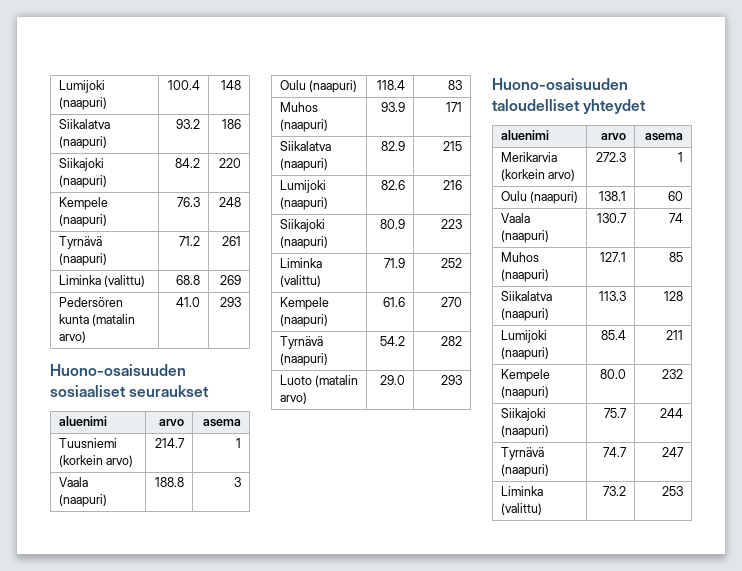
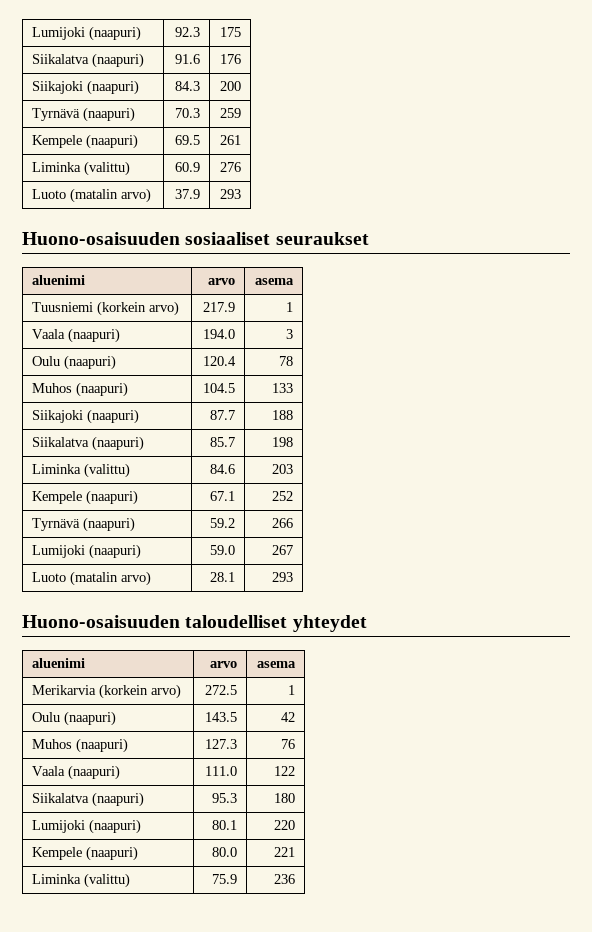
[58,80,105,93] [58,97,107,110] [168,80,201,90] [221,80,242,90] [58,119,110,129] [58,136,107,149] [176,119,201,129] [222,119,242,129] [58,158,104,171] [58,175,107,188] [175,158,201,168] [219,158,242,168] [58,197,108,210] [58,214,107,227] [177,197,201,207] [219,197,242,207] [58,236,102,249] [58,253,107,266] [179,236,201,246] Lumijoki (naapuri) | 100.4 | 148 // Siikalatva (naapuri) | 93.2 | 186 // Siikajoki (naapuri) | 84.2 | 220 // Kempele (naapuri) | 76.3 | 248 // Tyrnävä (naapuri) | 71.2 -> [31,26,141,41] [175,27,201,37] [220,27,242,37] [31,53,144,68] [175,54,201,64] [220,54,242,64] [31,80,139,95] [175,81,201,91] [220,81,242,91] [31,107,135,122] [175,108,201,118] [220,108,242,118] [31,134,138,149] [175,135,201,145] Lumijoki (naapuri) | 92.3 | 175 // Siikalatva (naapuri) | 91.6 | 176 // Siikajoki (naapuri) | 84.3 | 200 // Tyrnävä (naapuri) | 70.3 | 259 // Kempele (naapuri) | 69.5
[176,275,201,285] [220,275,242,285] [58,297,123,307] [58,314,135,326] [58,331,86,343] [176,297,201,307] 68.8 | 269 // Pedersören kunta (matalin arvo) | 41.0 -> [175,162,201,172] [220,162,242,172] [31,188,151,203] [175,189,201,199] 60.9 | 276 // Luoto (matalin arvo) | 37.9
[155,438,186,448] 214.7 -> [203,302,236,312] 217.9
[155,477,185,487] 188.8 -> [203,329,236,339] 194.0
[377,80,406,90] [448,80,463,90] [279,102,318,112] [279,119,328,132] [381,102,406,112] [446,102,463,112] [279,141,331,151] [279,158,328,171] [381,141,406,151] [443,141,463,151] [279,180,326,193] [279,197,328,210] [381,180,406,190] [443,180,463,190] [279,219,325,232] [279,236,328,249] [380,219,406,229] [441,219,463,229] [279,258,322,268] [279,275,321,287] [384,258,406,268] [441,258,463,268] [279,297,329,310] [279,314,328,327] [383,297,406,307] [441,297,463,307] [279,336,323,349] [279,353,328,366] [380,336,406,346] [441,336,463,346] [279,375,358,387] [279,392,307,404] [380,375,406,385] 118.4 | 83 // Muhos (naapuri) | 93.9 | 171 // Siikalatva (naapuri) | 82.9 | 215 // Lumijoki (naapuri) | 82.6 | 216 // Siikajoki (naapuri) | 80.9 | 223 // Liminka (valittu) | 71.9 | 252 // Kempele (naapuri) | 61.6 | 270 // Tyrnävä (naapuri) | 54.2 | 282 // Luoto (matalin arvo) | 29.0 -> [203,356,237,366] [279,356,294,366] [31,382,128,397] [203,383,236,393] [272,383,294,393] [31,409,139,424] [210,410,236,420] [272,410,294,420] [31,436,144,451] [210,437,236,447] [272,437,294,447] [31,463,130,478] [210,464,236,474] [272,464,294,474] [31,490,138,505] [210,491,236,501] [272,491,294,501] [31,517,135,532] [210,518,236,528] [272,518,294,528] [31,544,141,559] [210,545,236,555] [272,545,294,555] [31,571,151,586] [210,572,236,582] 120.4 | 78 // Muhos (naapuri) | 104.5 | 133 // Siikajoki (naapuri) | 87.7 | 188 // Siikalatva (naapuri) | 85.7 | 198 // Liminka (valittu) | 84.6 | 203 // Kempele (naapuri) | 67.1 | 252 // Tyrnävä (naapuri) | 59.2 | 266 // Lumijoki (naapuri) | 59.0 | 267 // Luoto (matalin arvo) | 28.1
[596,152,627,162] 272.3 -> [205,685,238,695] 272.5
[599,191,627,201] [668,191,684,201] [500,213,530,223] [500,230,549,243] [597,213,628,223] [669,213,684,223] [500,252,539,262] [500,269,549,282] [600,252,627,262] [669,252,684,262] [500,291,552,301] [500,308,549,321] [599,291,627,301] [664,291,684,301] [500,330,547,343] [500,347,549,360] [601,330,627,340] [666,330,684,340] 138.1 | 60 // Vaala (naapuri) | 130.7 | 74 // Muhos (naapuri) | 127.1 | 85 // Siikalatva (naapuri) | 113.3 | 128 // Lumijoki (naapuri) | 85.4 | 211 -> [205,712,238,722] [281,712,296,722] [31,738,128,753] [205,739,238,749] [281,739,296,749] [31,765,120,780] [205,766,238,776] [274,766,296,776] [31,792,144,807] [212,793,238,803] [274,793,296,803] [31,819,141,834] [212,820,238,830] [274,820,296,830] 143.5 | 42 // Muhos (naapuri) | 127.3 | 76 // Vaala (naapuri) | 111.0 | 122 // Siikalatva (naapuri) | 95.3 | 180 // Lumijoki (naapuri) | 80.1 | 220
[662,369,684,379] [500,408,546,421] [500,425,549,438] [604,408,628,418] [660,408,684,418] [500,447,544,460] [500,464,549,477] [603,447,628,457] [662,447,685,457] [500,486,543,496] [500,503,542,515] [603,486,627,496] [662,486,684,496] 232 // Siikajoki (naapuri) | 75.7 | 244 // Tyrnävä (naapuri) | 74.7 | 247 // Liminka (valittu) | 73.2 | 253 -> [274,847,296,857] [31,873,130,888] [212,874,238,884] [274,874,296,884] 221 // Liminka (valittu) | 75.9 | 236

